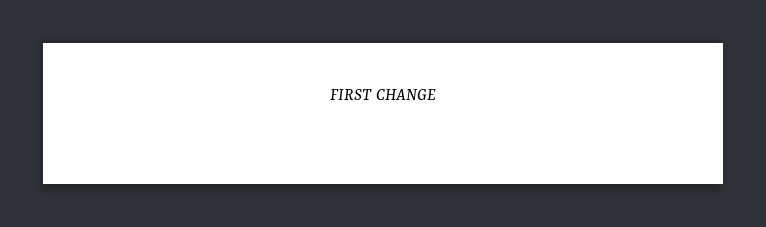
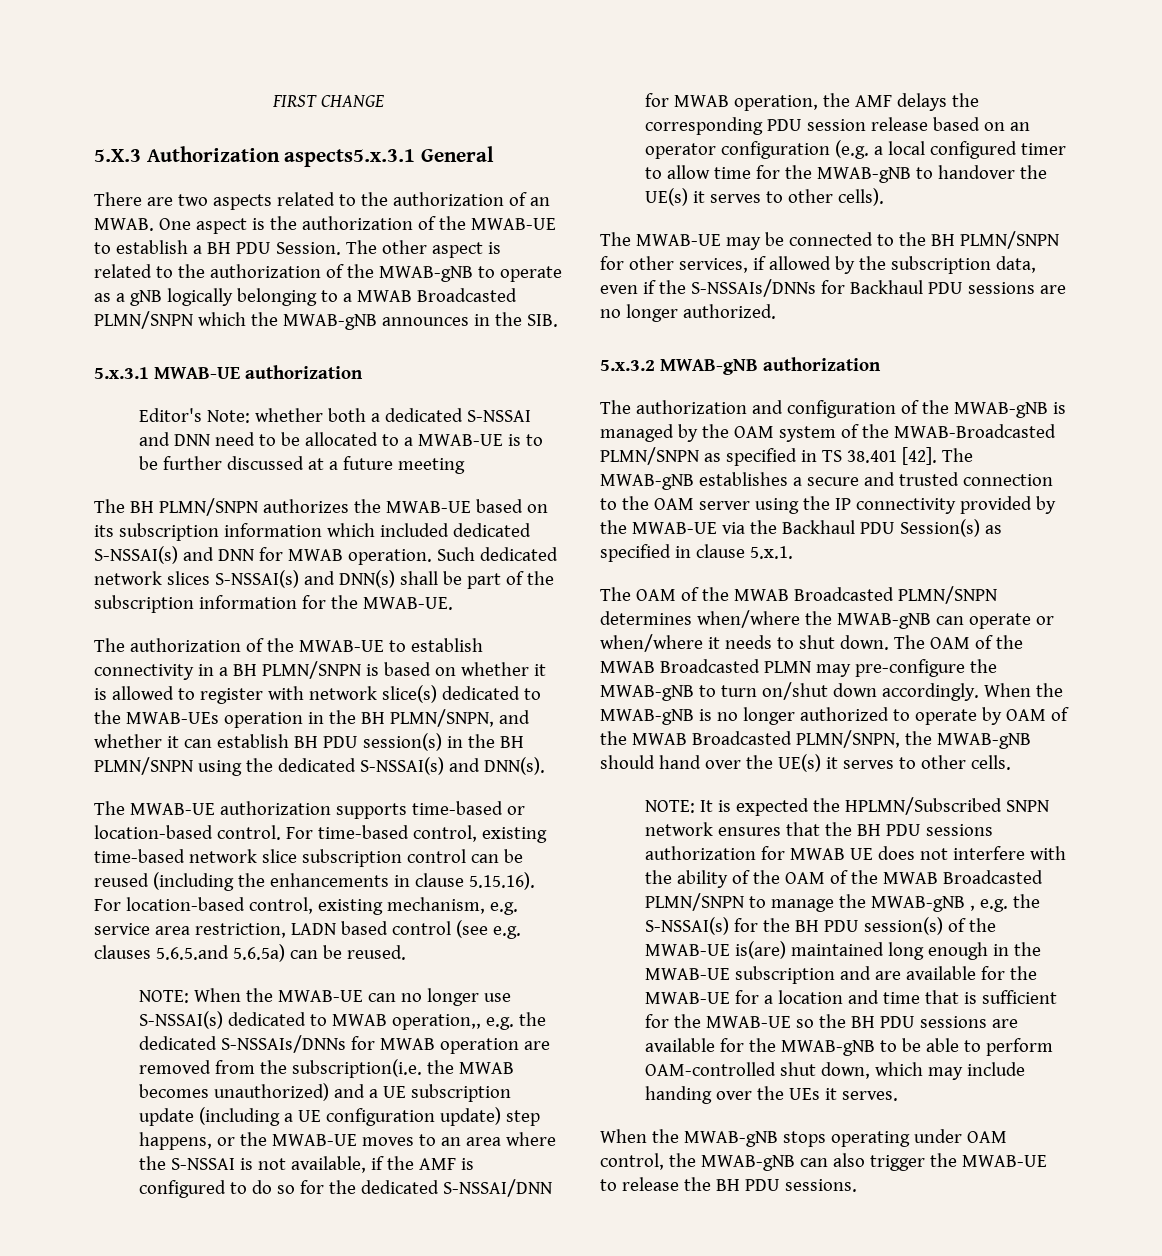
(436, 94) none -> [94,146,494,167] [94,192,550,210] [94,216,556,234] [94,240,501,258] [94,264,562,282] [94,288,517,306] [94,311,558,330] [94,365,363,379] [139,408,532,423] [139,432,544,446] [139,456,466,474] [94,498,548,516] [94,523,531,541] [94,546,558,565] [94,570,554,589] [94,595,453,613] [94,638,483,652] [94,661,546,680] [94,685,541,704] [94,709,530,728] [94,733,524,751] [94,757,545,776] [94,801,525,819] [94,825,547,843] [94,849,523,867] [94,872,535,891] [94,897,518,915] [94,920,521,939] [94,944,406,962] [139,988,512,1006] [139,1011,547,1030] [139,1035,551,1054] [139,1059,515,1078] [139,1083,512,1102] [139,1107,541,1126] [139,1132,557,1150] [139,1156,475,1173] [139,1179,553,1198] [645,93,980,111] [645,117,1031,135] [645,140,1067,159] [645,165,1048,183] [645,188,885,206] [600,231,1059,250] [600,256,1036,274] [600,279,1066,297] [600,304,776,322] [600,357,881,375] [600,400,1066,418] [600,424,1056,442] [600,447,973,466] [600,472,1053,490] [600,496,1056,514] [600,519,1002,537] [600,544,793,562] [600,586,997,604] [600,610,1054,629] [600,634,1023,652] [600,659,997,677] [600,682,1063,701] [600,707,1069,725] [600,730,1031,749] [600,754,1011,772] [645,797,1050,816] [645,822,994,836] [645,846,1067,860] [645,870,1044,888] [645,893,1041,912] [645,917,997,935] [645,941,1042,960] [645,966,1038,984] [645,990,1058,1004] [645,1014,1019,1028] [645,1038,1054,1056] [645,1062,1026,1080] [645,1086,899,1104] [600,1129,1007,1147] [600,1153,1047,1171] [600,1177,857,1192] // 5.X.3 Authorization aspects5.x.3.1 General // There are two aspects related to the authorization of an MWAB. One aspect is the authorization of the MWAB-UE to establish a BH PDU Session. The other aspect is related to the authorization of the MWAB-gNB to operate as a gNB logically belonging to a MWAB Broadcasted PLMN/SNPN which the MWAB-gNB announces in the SIB. // 5.x.3.1 MWAB-UE authorization // Editor's Note: whether both a dedicated S-NSSAI and DNN need to be allocated to a MWAB-UE is to be further discussed at a future meeting // The BH PLMN/SNPN authorizes the MWAB-UE based on its subscription information which included dedicated S-NSSAI(s) and DNN for MWAB operation. Such dedicated network slices S-NSSAI(s) and DNN(s) shall be part of the subscription information for the MWAB-UE. // The authorization of the MWAB-UE to establish connectivity in a BH PLMN/SNPN is based on whether it is allowed to register with network slice(s) dedicated to the MWAB-UEs operation in the BH PLMN/SNPN, and whether it can establish BH PDU session(s) in the BH PLMN/SNPN using the dedicated S-NSSAI(s) and DNN(s). // The MWAB-UE authorization supports time-based or location-based control. For time-based control, existing time-based network slice subscription control can be reused (including the enhancements in clause 5.15.16). For location-based control, existing mechanism, e.g. service area restriction, LADN based control (see e.g. clauses 5.6.5.and 5.6.5a) can be reused. // NOTE: When the MWAB-UE can no longer use S-NSSAI(s) dedicated to MWAB operation,, e.g. the dedicated S-NSSAIs/DNNs for MWAB operation are removed from the subscription(i.e. the MWAB becomes unauthorized) and a UE subscription update (including a UE configuration update) step happens, or the MWAB-UE moves to an area where the S-NSSAI is not available, if the AMF is configured to do so for the dedicated S-NSSAI/DNN for MWAB operation, the AMF delays the corresponding PDU session release based on an operator configuration (e.g. a local configured timer to allow time for the MWAB-gNB to handover the UE(s) it serves to other cells). // The MWAB-UE may be connected to the BH PLMN/SNPN for other services, if allowed by the subscription data, even if the S-NSSAIs/DNNs for Backhaul PDU sessions are no longer authorized. // 5.x.3.2 MWAB-gNB authorization // The authorization and configuration of the MWAB-gNB is managed by the OAM system of the MWAB-Broadcasted PLMN/SNPN as specified in TS 38.401 [42]. The MWAB-gNB establishes a secure and trusted connection to the OAM server using the IP connectivity provided by the MWAB-UE via the Backhaul PDU Session(s) as specified in clause 5.x.1. // The OAM of the MWAB Broadcasted PLMN/SNPN determines when/where the MWAB-gNB can operate or when/where it needs to shut down. The OAM of the MWAB Broadcasted PLMN may pre-configure the MWAB-gNB to turn on/shut down accordingly. When the MWAB-gNB is no longer authorized to operate by OAM of the MWAB Broadcasted PLMN/SNPN, the MWAB-gNB should hand over the UE(s) it serves to other cells. // NOTE: It is expected the HPLMN/Subscribed SNPN network ensures that the BH PDU sessions authorization for MWAB UE does not interfere with the ability of the OAM of the MWAB Broadcasted PLMN/SNPN to manage the MWAB-gNB , e.g. the S-NSSAI(s) for the BH PDU session(s) of the MWAB-UE is(are) maintained long enough in the MWAB-UE subscription and are available for the MWAB-UE for a location and time that is sufficient for the MWAB-UE so the BH PDU sessions are available for the MWAB-gNB to be able to perform OAM-controlled shut down, which may include handing over the UEs it serves. // When the MWAB-gNB stops operating under OAM control, the MWAB-gNB can also trigger the MWAB-UE to release the BH PDU sessions.

